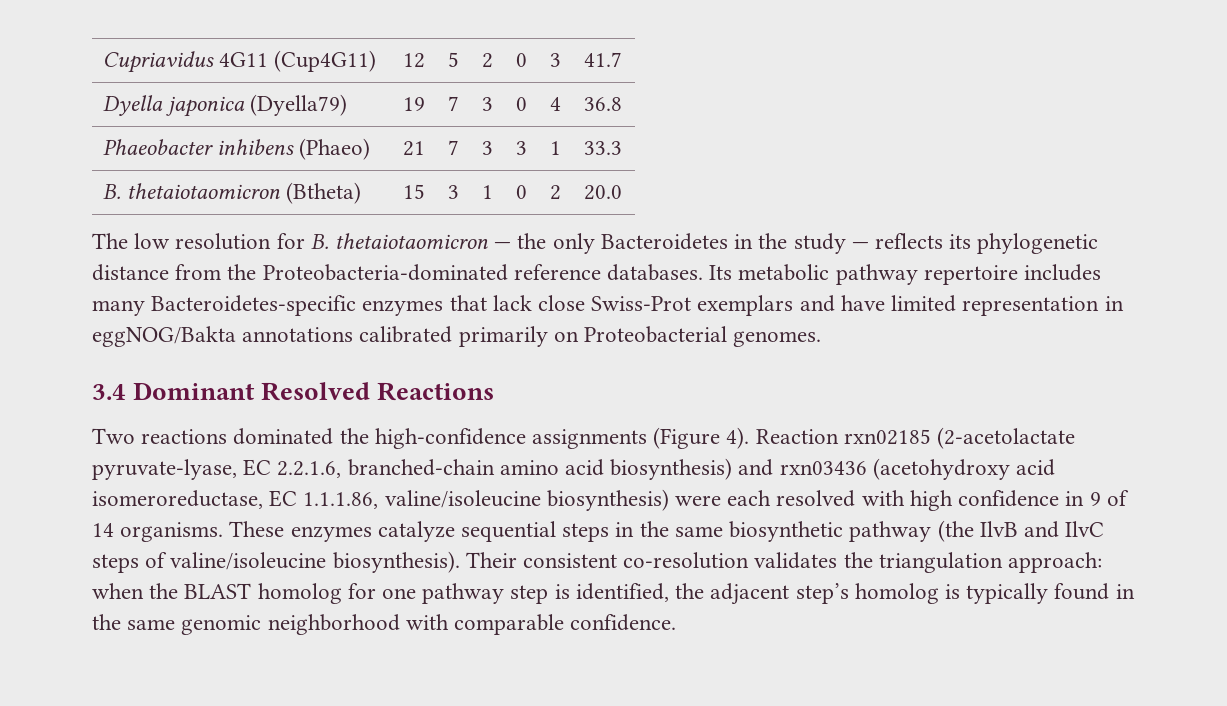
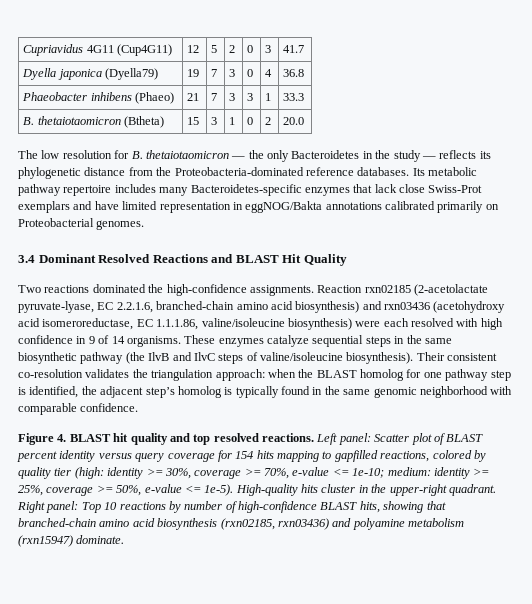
(495, 391) none -> [211,254,347,266] and BLAST Hit Quality
[532,427,750,449] assignments (Figure 4). -> [249,285,314,296] assignments.
(677, 622) none -> [18,433,484,445] [17,450,486,462] [18,467,490,479] [18,484,496,496] [17,501,446,513] [18,518,464,530] [18,535,125,547] // Figure 4. BLAST hit quality and top resolved reactions. Left panel: Scatter plot of BLAST percent identity versus query coverage for 154 hits mapping to gapfilled reactions, colored by quality tier (high: identity >= 30%, coverage >= 70%, e-value <= 1e-10; medium: identity >= 25%, coverage >= 50%, e-value <= 1e-5). High-quality hits cluster in the upper-right quadrant. Right panel: Top 10 reactions by number of high-confidence BLAST hits, showing that branched-chain amino acid biosynthesis (rxn02185, rxn03436) and polyamine metabolism (rxn15947) dominate.

